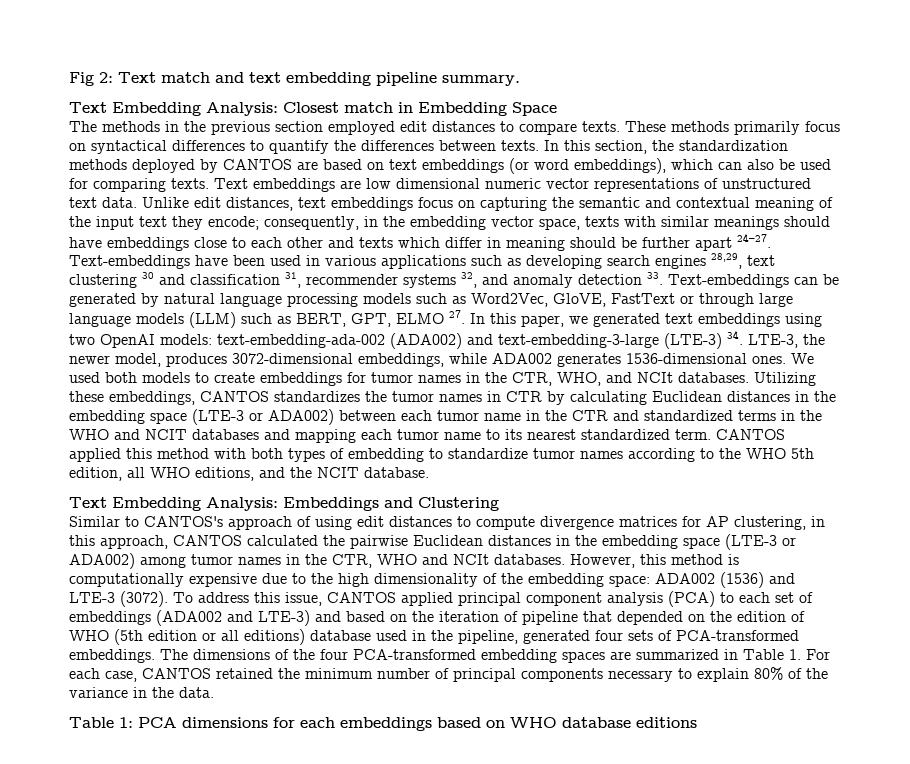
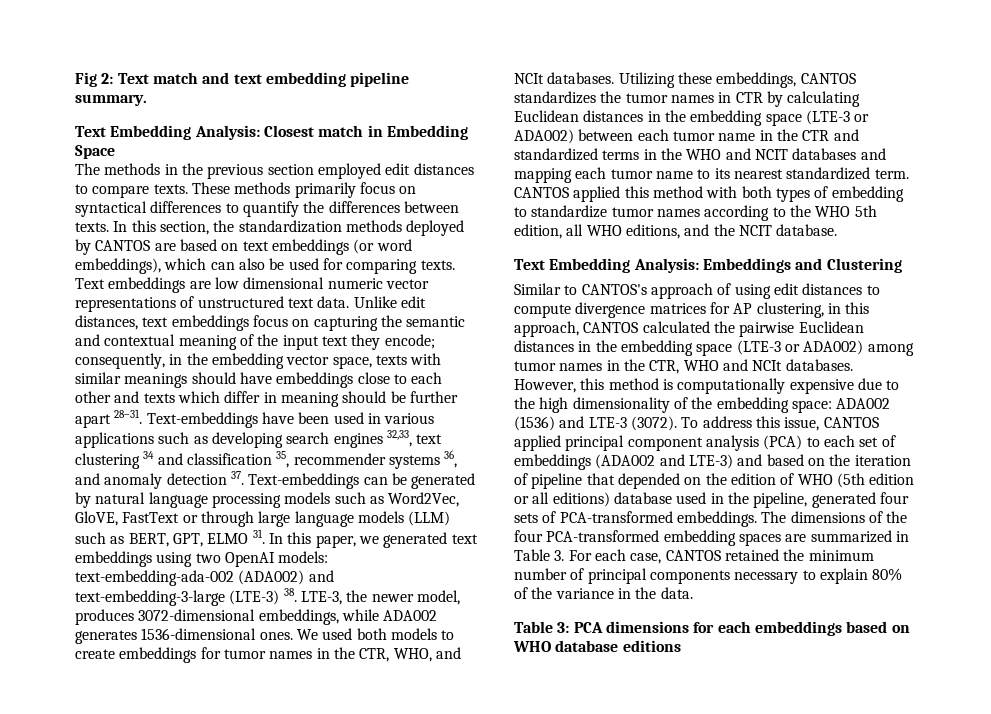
[737,233,771,248] 24–27. -> [114,409,143,424] 28–31.
[711,253,742,269] 28,29, -> [386,430,412,447] 32,33,
[142,272,154,279] 30 -> [143,451,155,459] 34
[285,272,301,288] 31, -> [276,451,290,468] 35,
[461,272,477,288] 32, -> [444,450,458,468] 36,
[647,272,663,285] 33. -> [230,471,244,485] 37.
[449,310,465,324] 27. -> [252,529,265,544] 31.
[727,330,743,345] 34. -> [283,588,297,602] 38.
[789,649,801,660] 1. -> [554,550,565,561] 3.
[119,717,133,728] 1: -> [557,622,570,633] 3:

